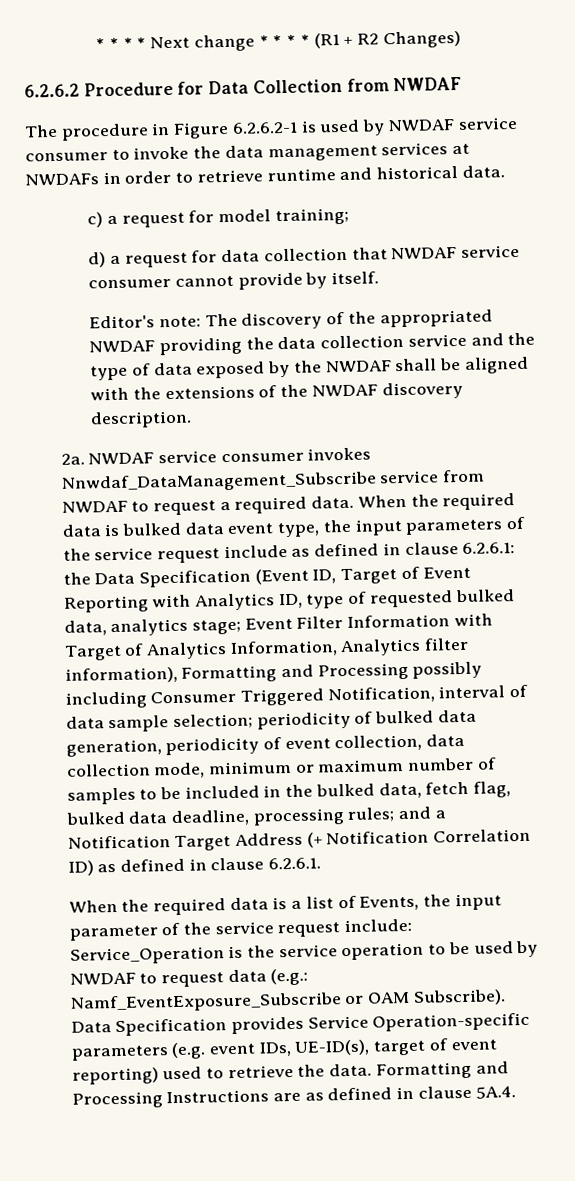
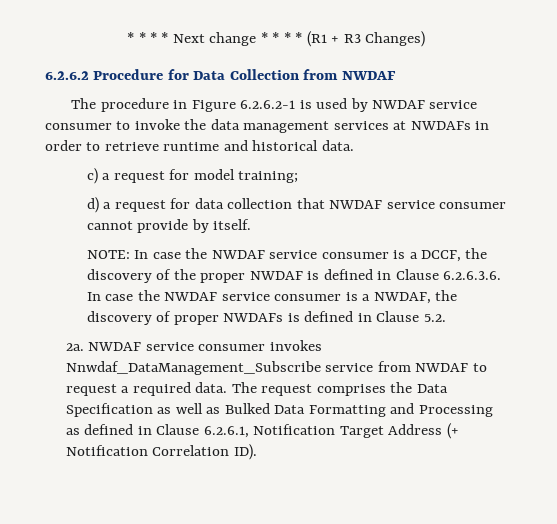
[356,33,379,45] R2 -> [343,34,361,43] R3
[89,309,493,330] [89,332,536,356] [90,356,529,381] [90,381,463,401] [90,410,193,429] Editor's note: The discovery of the appropriated NWDAF providing the data collection service and the type of data exposed by the NWDAF shall be aligned with the extensions of the NWDAF discovery description. -> [86,248,488,262] [86,269,502,283] [86,290,458,304] [86,311,446,325] NOTE: In case the NWDAF service consumer is a DCCF, the discovery of the proper NWDAF is defined in Clause 6.2.6.3.6. In case the NWDAF service consumer is a NWDAF, the discovery of proper NWDAFs is defined in Clause 5.2.
[357,493,516,511] [61,516,526,538] [62,542,516,564] [62,566,471,588] [63,589,515,613] [63,613,493,637] [63,637,470,661] [64,661,483,684] [64,684,529,709] [65,709,477,733] [65,733,466,757] [65,757,497,779] [66,781,512,805] [65,806,446,827] When the required data is bulked data event type, the input parameters of the service request include as defined in clause 6.2.6.1: the Data Specification (Event ID, Target of Event Reporting with Analytics ID, type of requested bulked data, analytics stage; Event Filter Information with Target of Analytics Information, Analytics filter information), Formatting and Processing possibly including Consumer Triggered Notification, interval of data sample selection; periodicity of bulked data generation, periodicity of event collection, data collection mode, minimum or maximum number of samples to be included in the bulked data, fetch flag, bulked data deadline, processing rules; and a -> [231,382,448,396] [65,403,493,417] [65,424,249,438] The request comprises the Data Specification as well as Bulked Data Formatting and Processing as defined in Clause 6.2.6.1,
[67,857,322,876] [68,893,502,916] [68,918,413,941] [69,940,539,965] [69,968,309,988] [69,989,506,1013] [70,1012,531,1037] [70,1038,497,1061] [71,1061,509,1085] [71,1085,516,1109] ID) as defined in clause 6.2.6.1. // When the required data is a list of Events, the input parameter of the service request include: Service_Operation is the service operation to be used by NWDAF to request data (e.g.: Namf_EventExposure_Subscribe or OAM Subscribe). Data Specification provides Service Operation-specific parameters (e.g. event IDs, UE-ID(s), target of event reporting) used to retrieve the data. Formatting and Processing Instructions are as defined in clause 5A.4. -> [233,444,257,460] ID).

